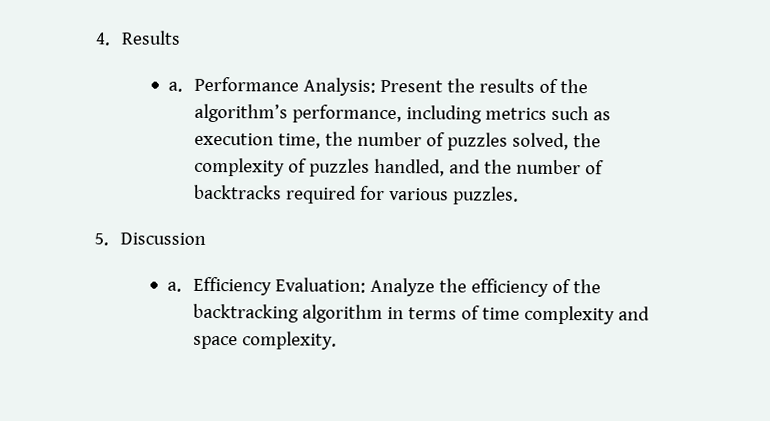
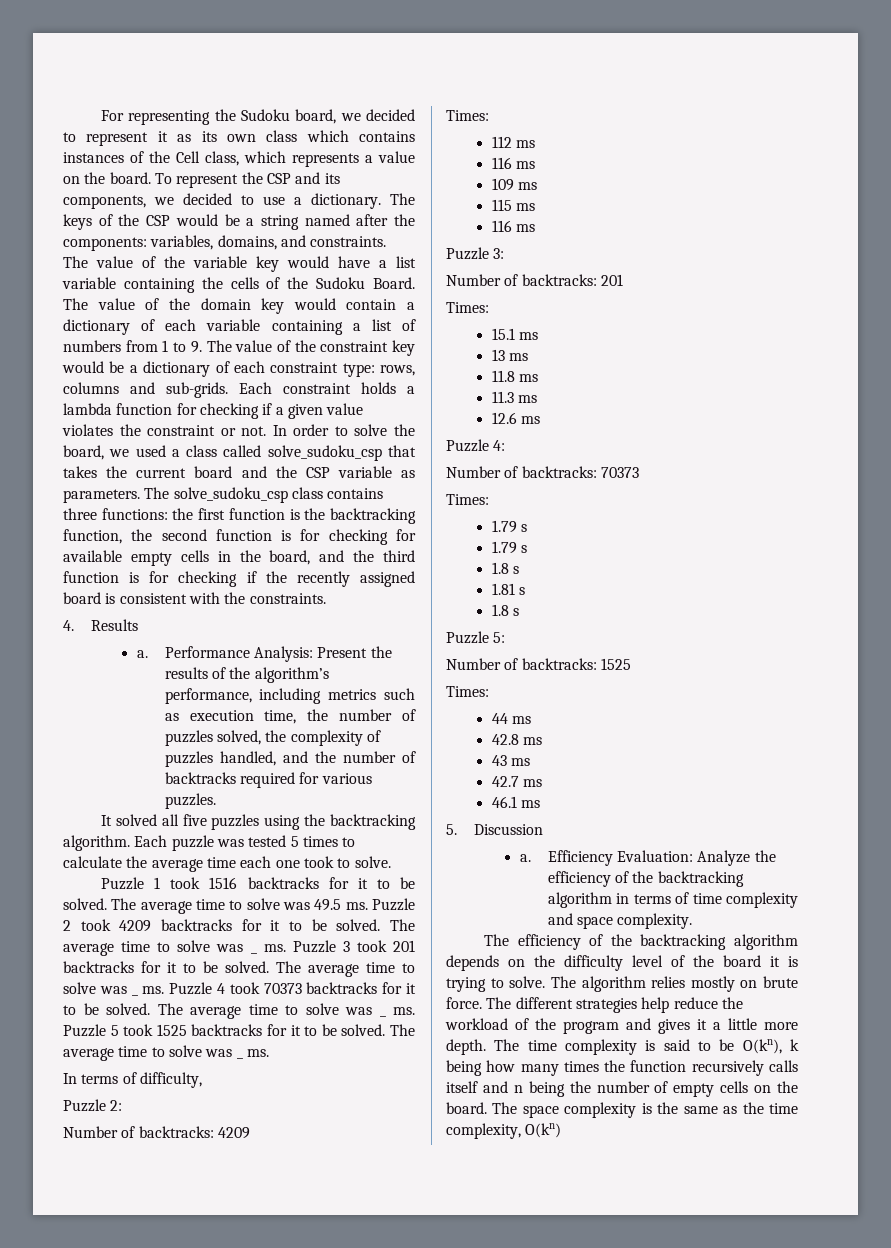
(95, 39) none -> [101,109,416,125] [63,130,415,146] [63,151,415,167] [63,172,340,188] [63,193,415,209] [63,214,415,230] [63,235,387,251] [63,256,416,272] [62,277,415,293] [63,298,415,314] [63,319,417,335] [63,340,415,356] [62,361,415,377] [63,382,415,398] [63,403,364,419] [62,424,415,436] [63,445,416,461] [63,466,415,478] [63,487,384,503] [63,508,417,524] [63,529,416,545] [63,550,415,566] [63,571,415,587] [63,592,326,604] For representing the Sudoku board, we decided to represent it as its own class which contains instances of the Cell class, which represents a value on the board. To represent the CSP and its components, we decided to use a dictionary. The keys of the CSP would be a string named after the components: variables, domains, and constraints. The value of the variable key would have a list variable containing the cells of the Sudoku Board. The value of the domain key would contain a dictionary of each variable containing a list of numbers from 1 to 9. The value of the constraint key would be a dictionary of each constraint type: rows, columns and sub-grids. Each constraint holds a lambda function for checking if a given value violates the constraint or not. In order to solve the board, we used a class called solve_sudoku_csp that takes the current board and the CSP variable as parameters. The solve_sudoku_csp class contains three functions: the first function is the backtracking function, the second function is for checking for available empty cells in the board, and the third function is for checking if the recently assigned board is consistent with the constraints. //
(520, 195) none -> [101,814,417,830] [63,835,356,851] [63,856,391,872] [101,877,415,890] [63,898,415,914] [63,919,415,932] [63,940,244,956] [250,952,257,954] [263,940,415,953] [63,961,415,977] [63,982,127,994] [131,994,138,996] [142,982,417,995] [63,1003,372,1019] [379,1015,386,1017] [393,1007,415,1015] [63,1024,416,1037] [63,1045,233,1061] [236,1057,243,1059] [246,1049,269,1057] [63,1072,202,1088] [63,1099,123,1112] [63,1126,250,1139] [446,110,489,121] [491,136,535,148] [491,157,535,169] [491,178,537,191] [491,199,535,211] [491,220,535,232] [446,247,505,260] [446,274,623,286] [446,302,489,313] [491,328,538,340] [491,349,528,361] [491,370,538,382] [491,391,537,403] [491,412,540,424] [446,439,506,452] [446,466,639,478] [446,494,489,505] [491,520,527,533] [491,541,527,554] [491,562,519,574] [491,583,525,595] [491,604,519,616] [446,631,506,644] [446,658,631,670] [446,686,489,697] [491,713,531,724] [491,734,542,745] [491,755,530,766] [491,776,542,787] [491,796,540,808] // It solved all five puzzles using the backtracking algorithm. Each puzzle was tested 5 times to calculate the average time each one took to solve. // Puzzle 1 took 1516 backtracks for it to be solved. The average time to solve was 49.5 ms. Puzzle 2 took 4209 backtracks for it to be solved. The average time to solve was _ ms. Puzzle 3 took 201 backtracks for it to be solved. The average time to solve was _ ms. Puzzle 4 took 70373 backtracks for it to be solved. The average time to solve was _ ms. Puzzle 5 took 1525 backtracks for it to be solved. The average time to solve was _ ms. // In terms of difficulty, // Puzzle 2: // Number of backtracks: 4209 // Times: // 112 ms // 116 ms // 109 ms // 115 ms // 116 ms // Puzzle 3: // Number of backtracks: 201 // Times: // 15.1 ms // 13 ms // 11.8 ms // 11.3 ms // 12.6 ms // Puzzle 4: // Number of backtracks: 70373 // Times: // 1.79 s // 1.79 s // 1.8 s // 1.81 s // 1.8 s // Puzzle 5: // Number of backtracks: 1525 // Times: // 44 ms // 42.8 ms // 43 ms // 42.7 ms // 46.1 ms
(338, 340) none -> [484,934,798,950] [446,955,798,971] [446,976,798,992] [446,997,743,1013] [445,1018,798,1034] [446,1039,799,1055] [446,1060,798,1076] [446,1081,798,1097] [446,1102,798,1118] [446,1123,562,1139] // The efficiency of the backtracking algorithm depends on the difficulty level of the board it is trying to solve. The algorithm relies mostly on brute force. The different strategies help reduce the workload of the program and gives it a little more depth. The time complexity is said to be O(kn), k being how many times the function recursively calls itself and n being the number of empty cells on the board. The space complexity is the same as the time complexity, O(kn)

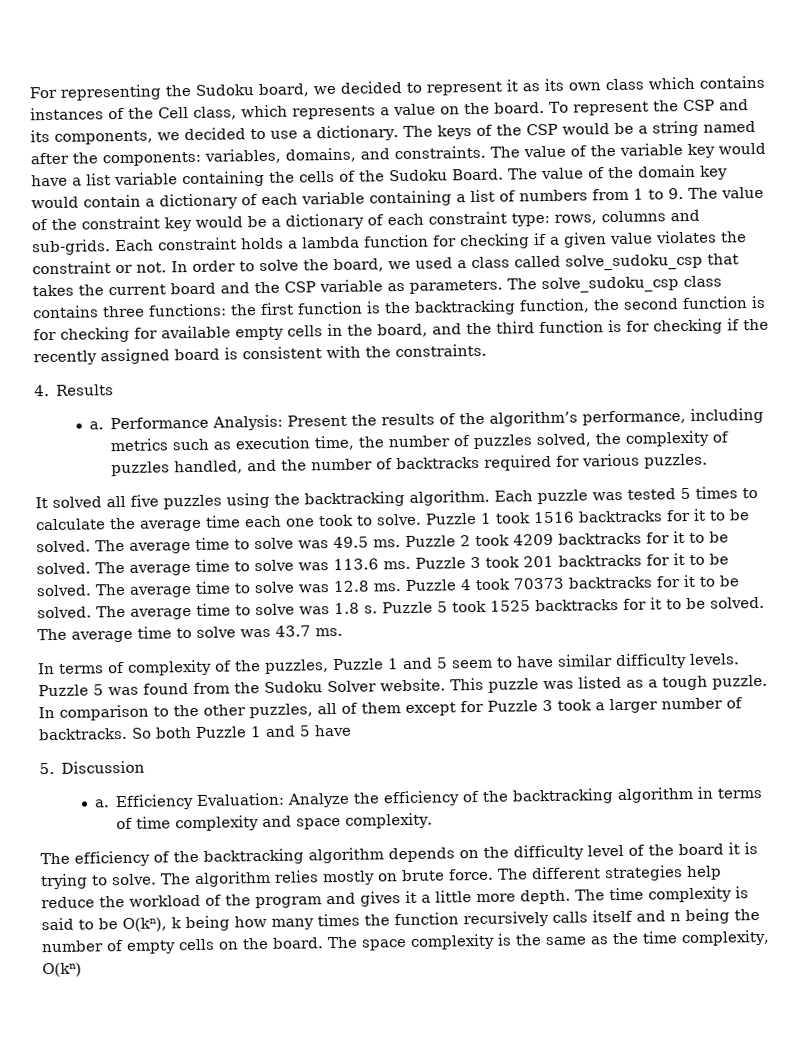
(391, 862) // -> (422, 519) none
[250,952,257,954] _ -> [333,558,379,571] 113.6
[131,994,138,996] _ -> [333,580,370,593] 12.8
[379,1015,386,1017] [393,1007,415,1015] _ ms. -> [334,602,378,615] 1.8 s.
[236,1057,243,1059] _ -> [275,625,311,637] 43.7
[139,1072,202,1088] [63,1099,123,1112] [63,1126,250,1139] [446,110,489,121] [491,136,535,148] [491,157,535,169] [491,178,537,191] [491,199,535,211] [491,220,535,232] [446,247,505,260] [446,274,623,286] [446,302,489,313] [491,328,538,340] [491,349,528,361] [491,370,538,382] [491,391,537,403] [491,412,540,424] [446,439,506,452] [446,466,639,478] [446,494,489,505] [491,520,527,533] [491,541,527,554] [491,562,519,574] [491,583,525,595] [491,604,519,616] [446,631,506,644] [446,658,631,670] [446,686,489,697] [491,713,531,724] [491,734,542,745] [491,755,530,766] [491,776,542,787] [491,796,540,808] difficulty, // Puzzle 2: // Number of backtracks: 4209 // Times: // 112 ms // 116 ms // 109 ms // 115 ms // 116 ms // Puzzle 3: // Number of backtracks: 201 // Times: // 15.1 ms // 13 ms // 11.8 ms // 11.3 ms // 12.6 ms // Puzzle 4: // Number of backtracks: 70373 // Times: // 1.79 s // 1.79 s // 1.8 s // 1.81 s // 1.8 s // Puzzle 5: // Number of backtracks: 1525 // Times: // 44 ms // 42.8 ms // 43 ms // 42.7 ms // 46.1 ms -> [127,653,740,676] [38,674,768,697] [38,697,743,721] [38,724,352,741] complexity of the puzzles, Puzzle 1 and 5 seem to have similar difficulty levels. Puzzle 5 was found from the Sudoku Solver website. This puzzle was listed as a tough puzzle. In comparison to the other puzzles, all of them except for Puzzle 3 took a larger number of backtracks. So both Puzzle 1 and 5 have

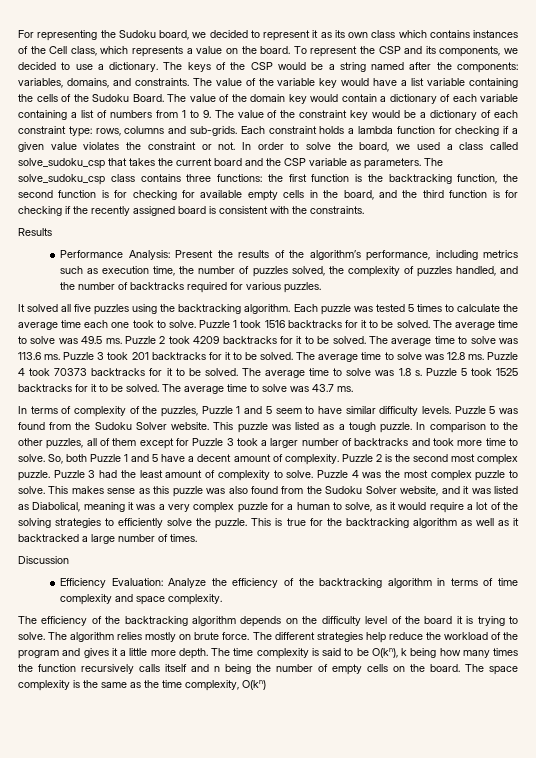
[34,385,50,397] 4. -> (364, 210) none
[88,421,104,430] a. -> (52, 232) none
[38,727,152,741] backtracks. So -> [354,438,519,446] [18,454,64,464] backtracks and took more time to solve. So,
[39,762,55,775] // 5. -> [188,454,518,465] [18,470,519,481] [18,486,519,497] [18,502,518,513] [18,518,519,529] [18,534,197,544] a decent amount of complexity. Puzzle 2 is the second most complex puzzle. Puzzle 3 had the least amount of complexity to solve. Puzzle 4 was the most complex puzzle to solve. This makes sense as this puzzle was also found from the Sudoku Solver website, and it was listed as Diabolical, meaning it was a very complex puzzle for a human to solve, as it would require a lot of the solving strategies to efficiently solve the puzzle. This is true for the backtracking algorithm as well as it backtracked a large number of times. //
[93,799,110,808] a. -> (69, 560) none

